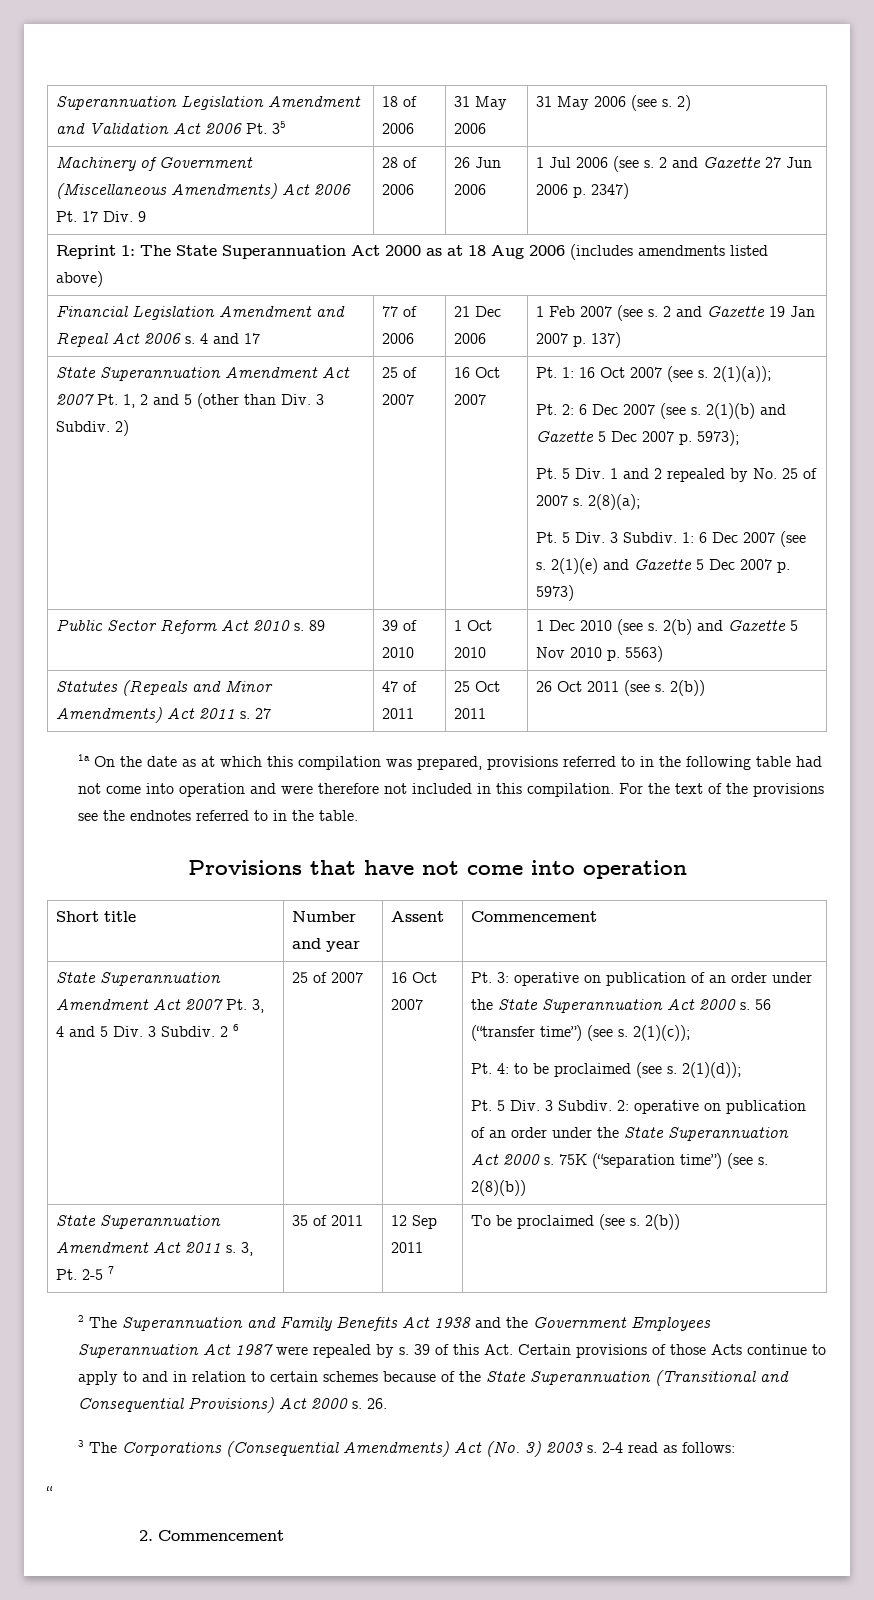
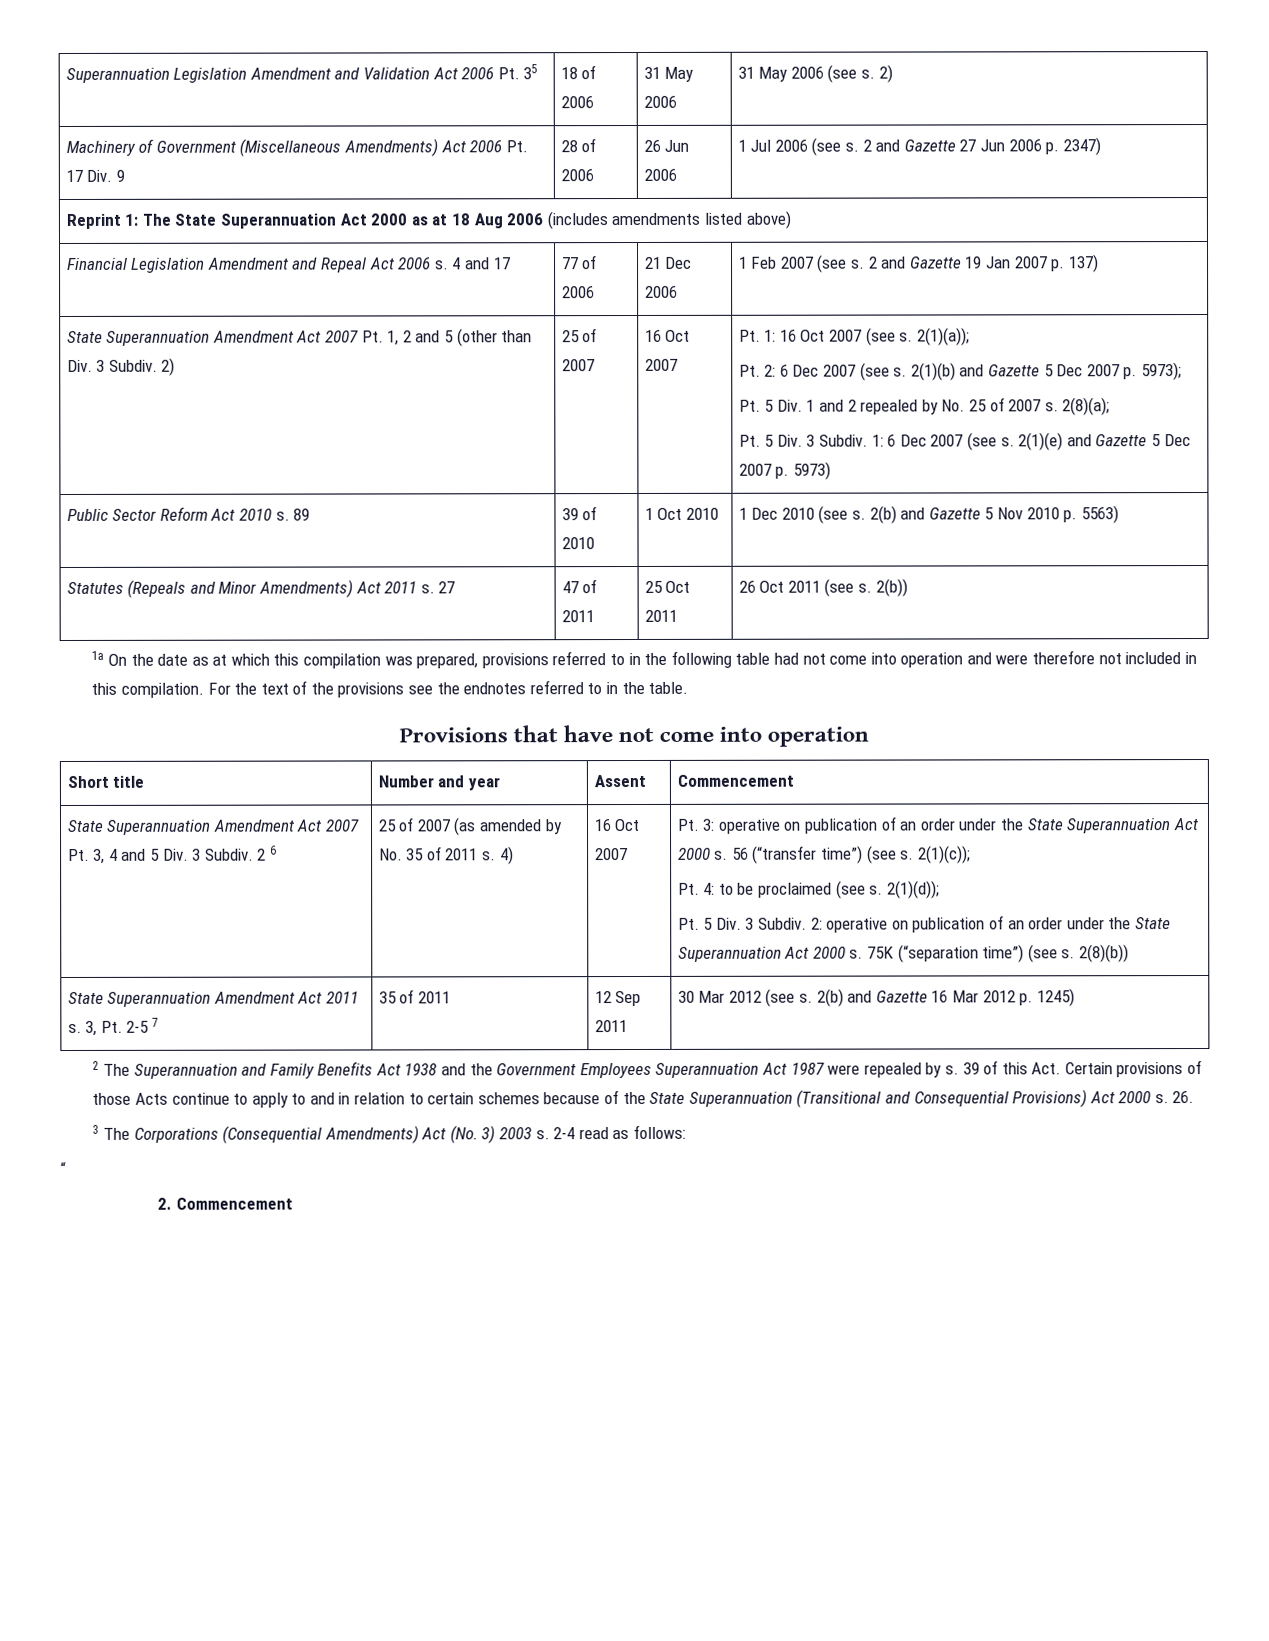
(364, 977) none -> [453,817,563,836] [378,846,514,865] (as amended by No. 35 of 2011 s. 4)
[471,1214,681,1230] To be proclaimed (see s. 2(b)) -> [677,988,1075,1007] 30 Mar 2012 (see s. 2(b) and Gazette 16 Mar 2012 p. 1245)

